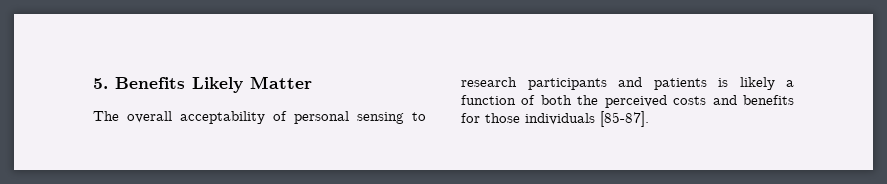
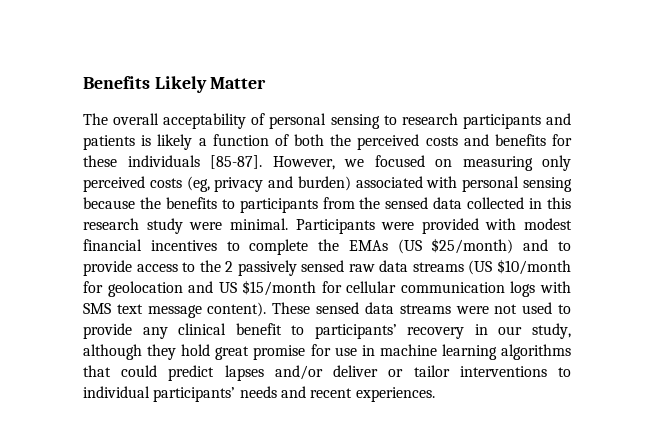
[93,78,108,89] 5. -> (83, 82) none
[485,113,520,123] those -> [83,155,117,167] these
(649, 119) none -> [272,155,571,171] [83,176,572,192] [83,197,572,213] [83,218,572,234] [83,238,571,255] [83,259,572,276] [83,280,571,297] [83,302,571,318] [83,323,571,339] [83,344,571,360] [83,365,571,381] [83,386,435,402] However, we focused on measuring only perceived costs (eg, privacy and burden) associated with personal sensing because the benefits to participants from the sensed data collected in this research study were minimal. Participants were provided with modest financial incentives to complete the EMAs (US $25/month) and to provide access to the 2 passively sensed raw data streams (US $10/month for geolocation and US $15/month for cellular communication logs with SMS text message content). These sensed data streams were not used to provide any clinical benefit to participants’ recovery in our study, although they hold great promise for use in machine learning algorithms that could predict lapses and/or deliver or tailor interventions to individual participants’ needs and recent experiences.

